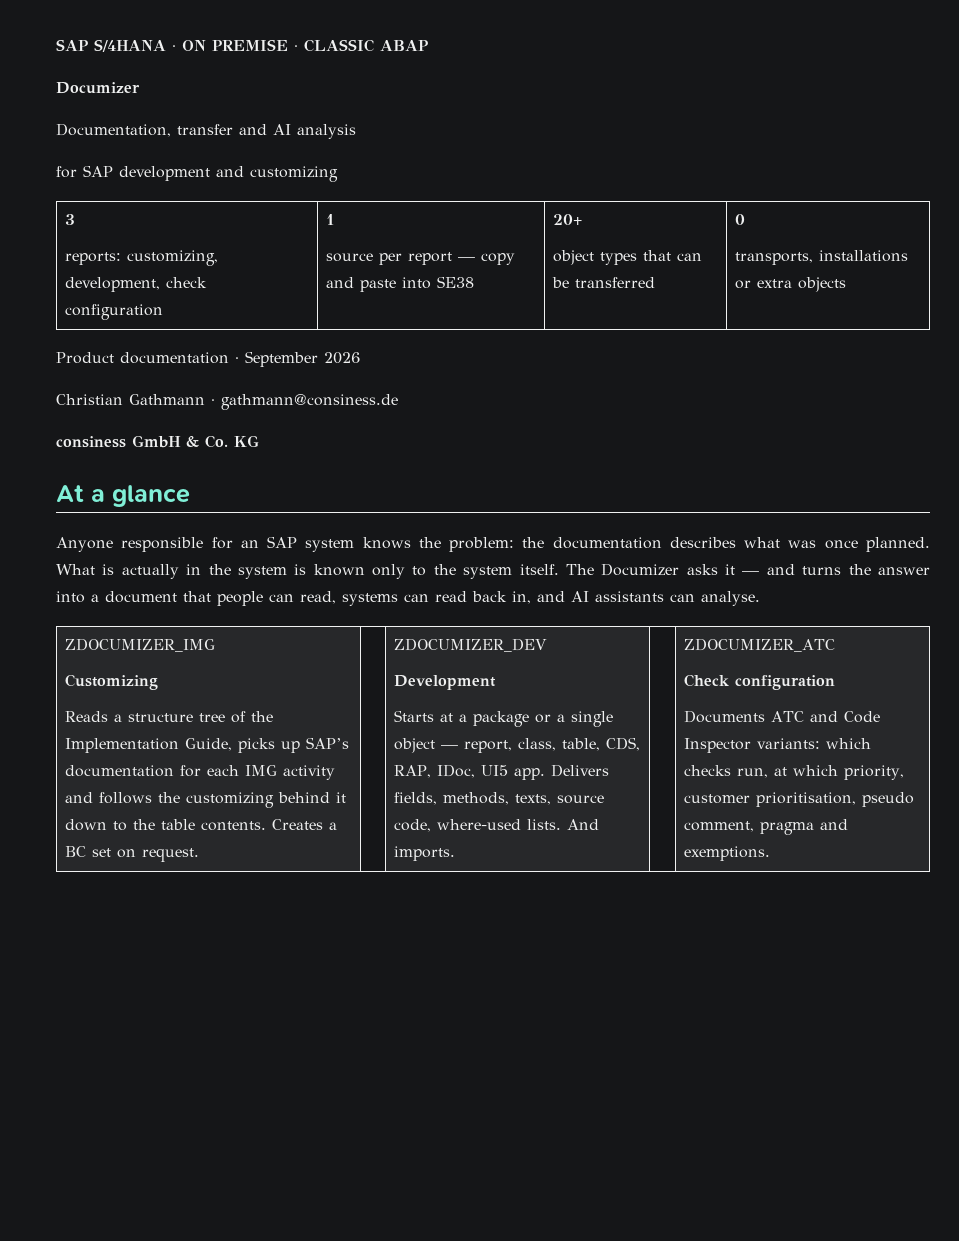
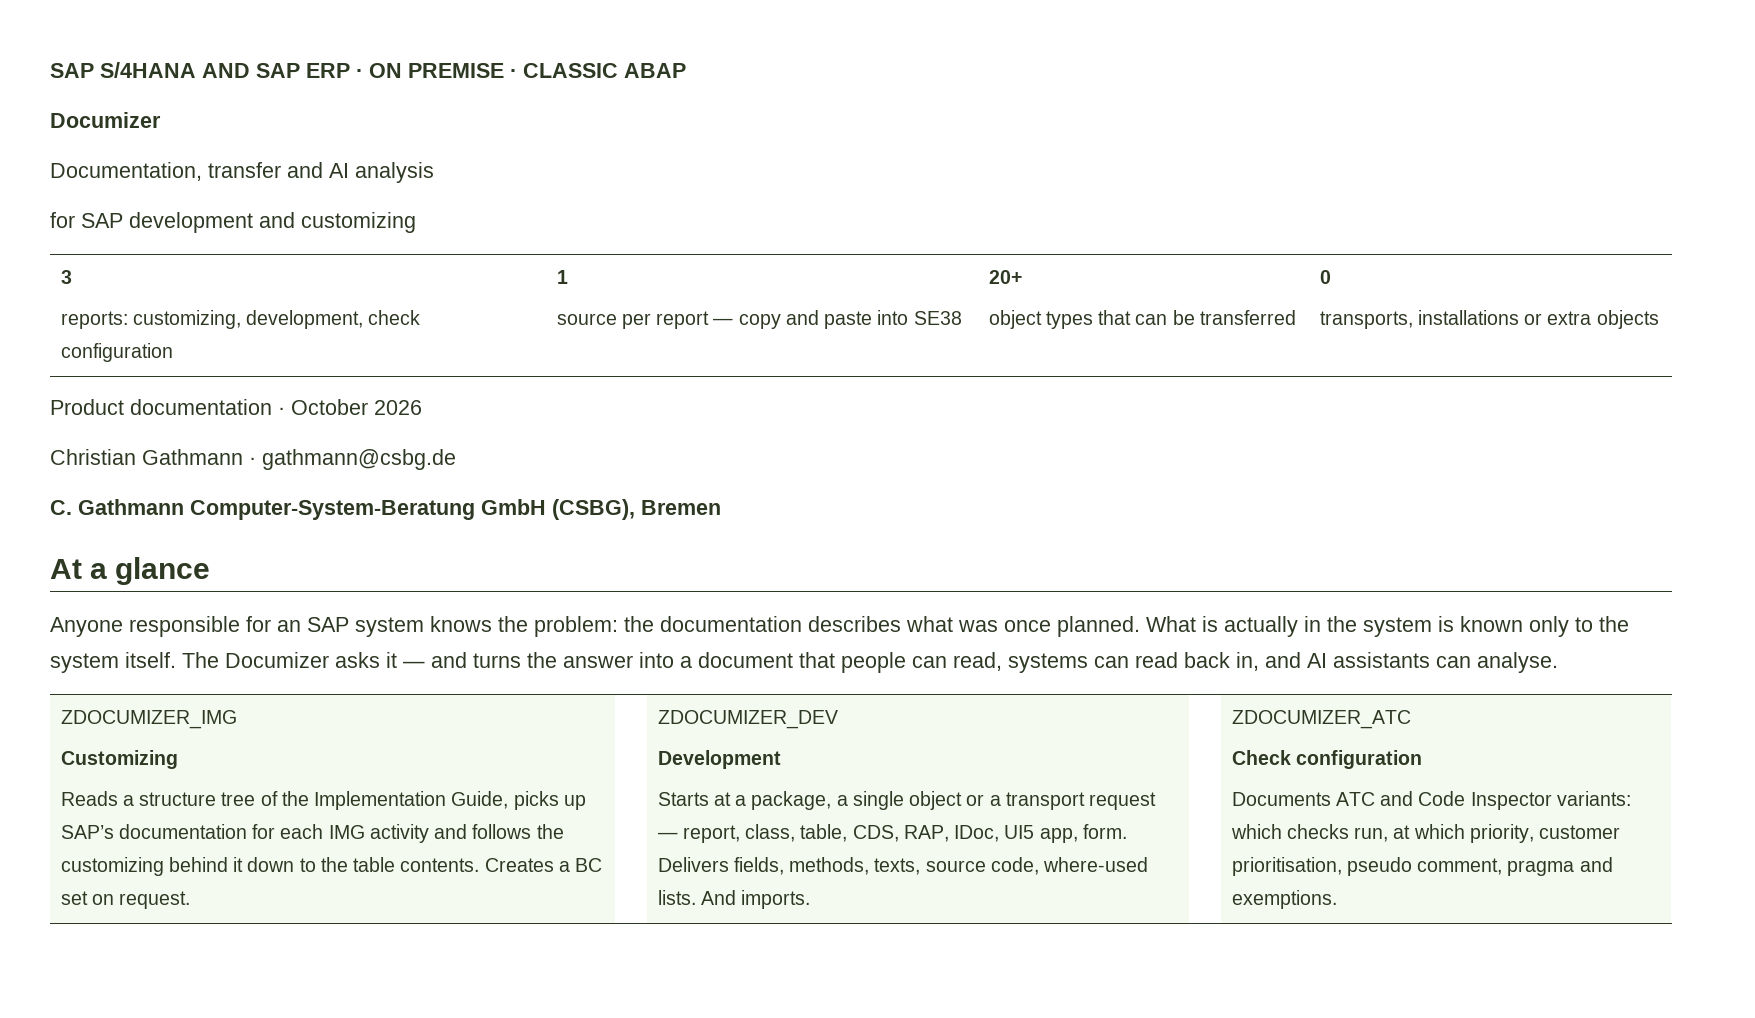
(166, 45) none -> [202,63,350,78] AND SAP ERP
[245,351,318,367] September -> [291,399,368,415] October
[221,394,398,410] [56,435,259,448] gathmann@consiness.de // consiness GmbH & Co. KG -> [262,449,456,470] [50,499,721,520] gathmann@csbg.de // C. Gathmann Computer-System-Beratung GmbH (CSBG), Bremen
[472,711,551,727] package or -> [751,791,832,810] package,
(435, 745) none -> [966,792,1157,810] or a transport request
[513,768,545,780] app. -> [1039,824,1127,843] app, form.

